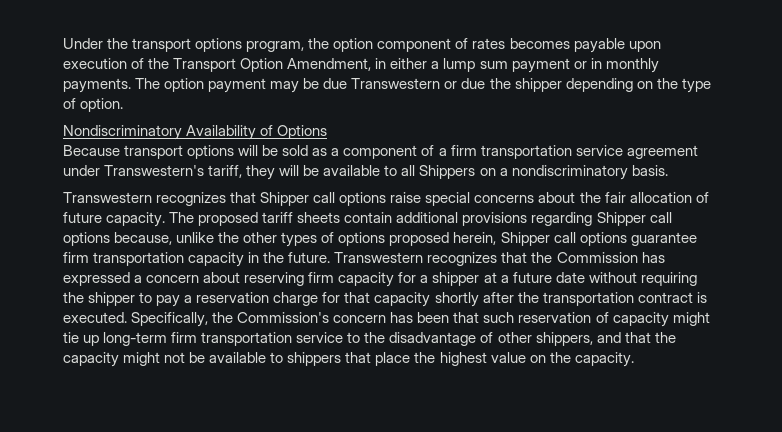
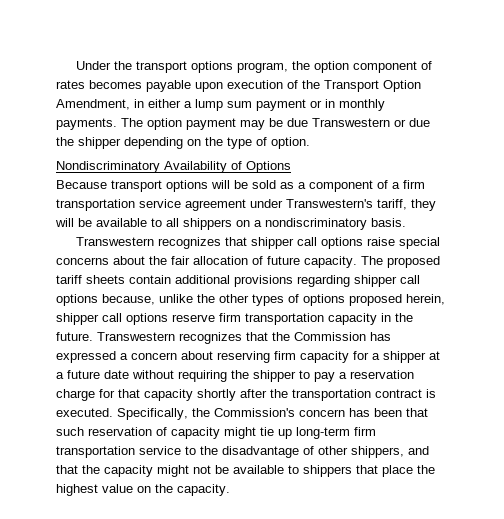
[419,165,476,179] Shippers -> [183,218,232,230] shippers
[260,192,310,206] Shipper -> [250,237,294,249] shipper
[596,212,646,226] Shipper -> [354,275,397,287] shipper
[500,232,697,246] Shipper call options guarantee -> [56,313,215,325] shipper call options reserve

